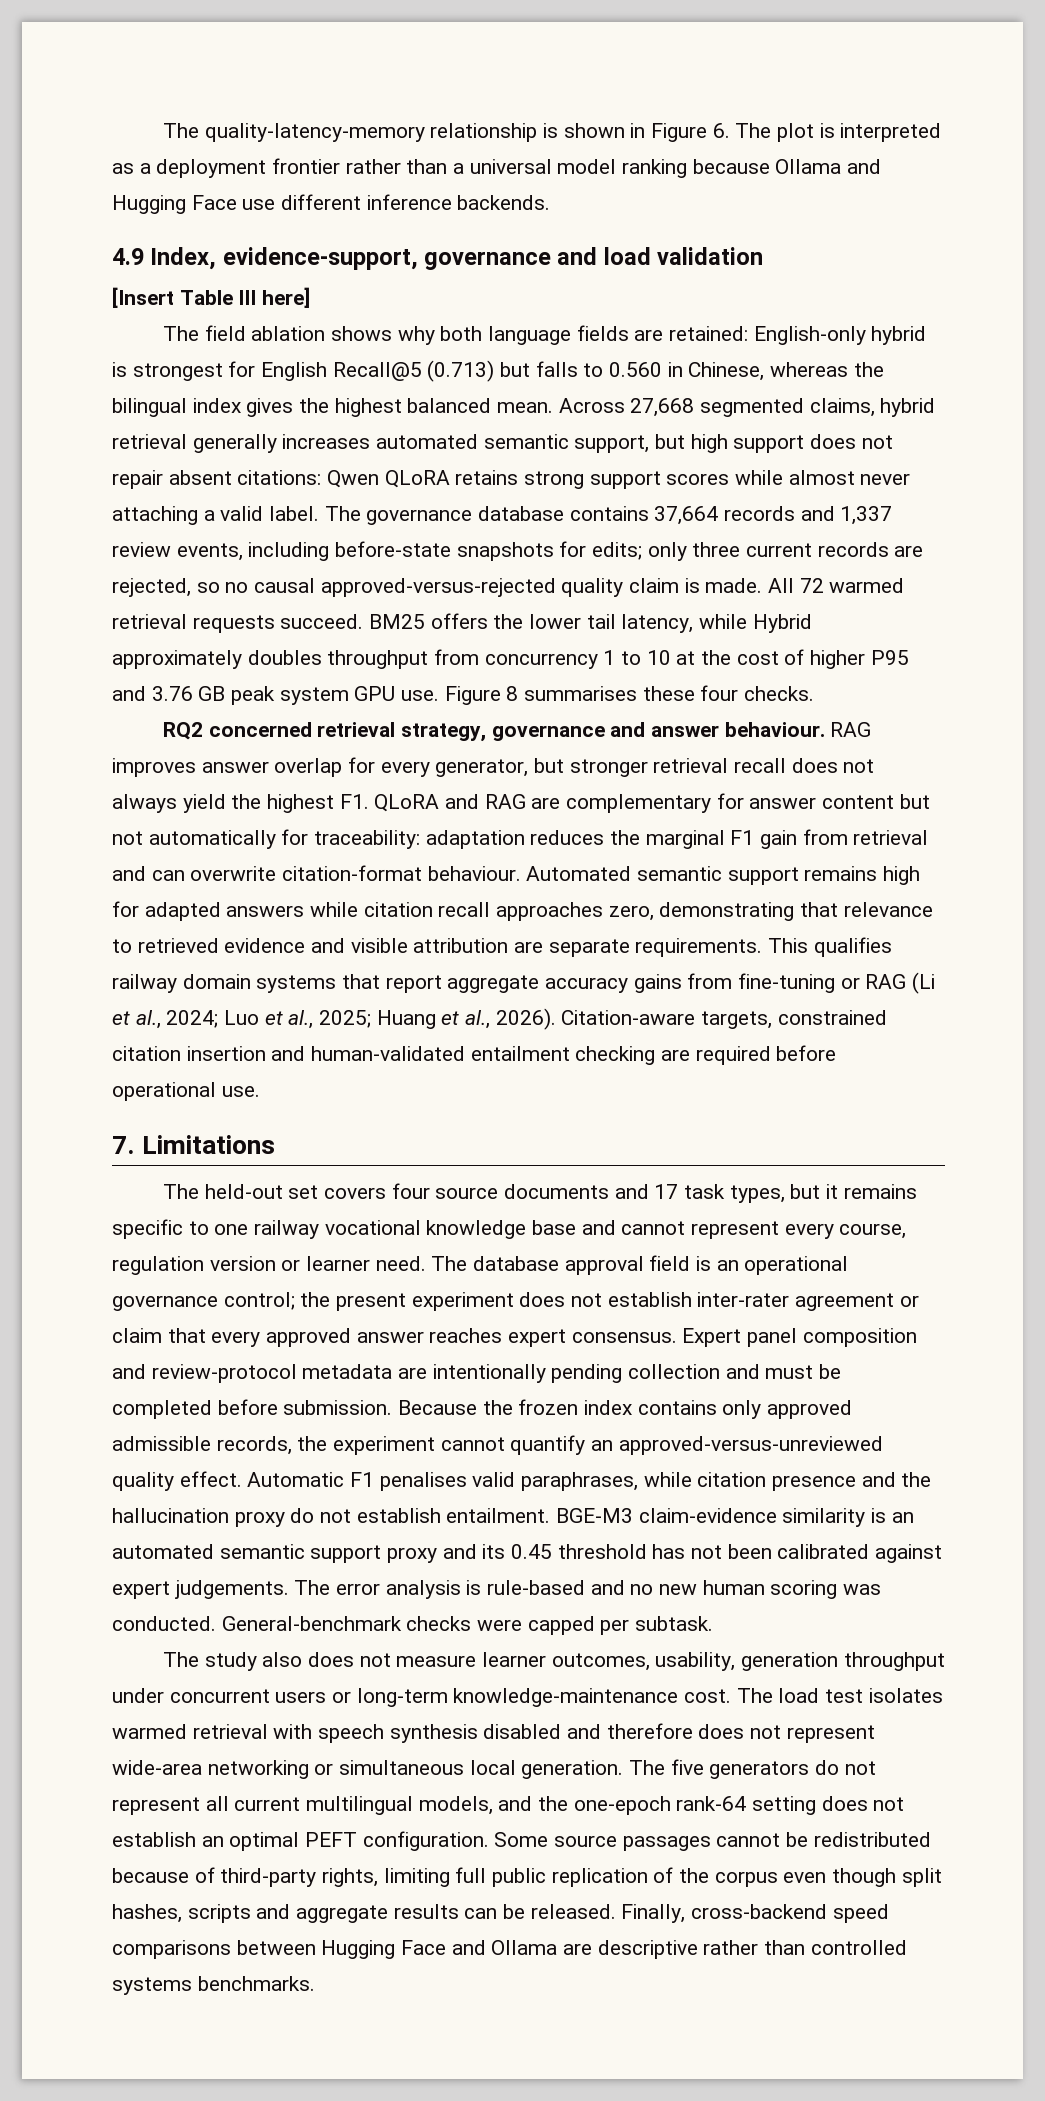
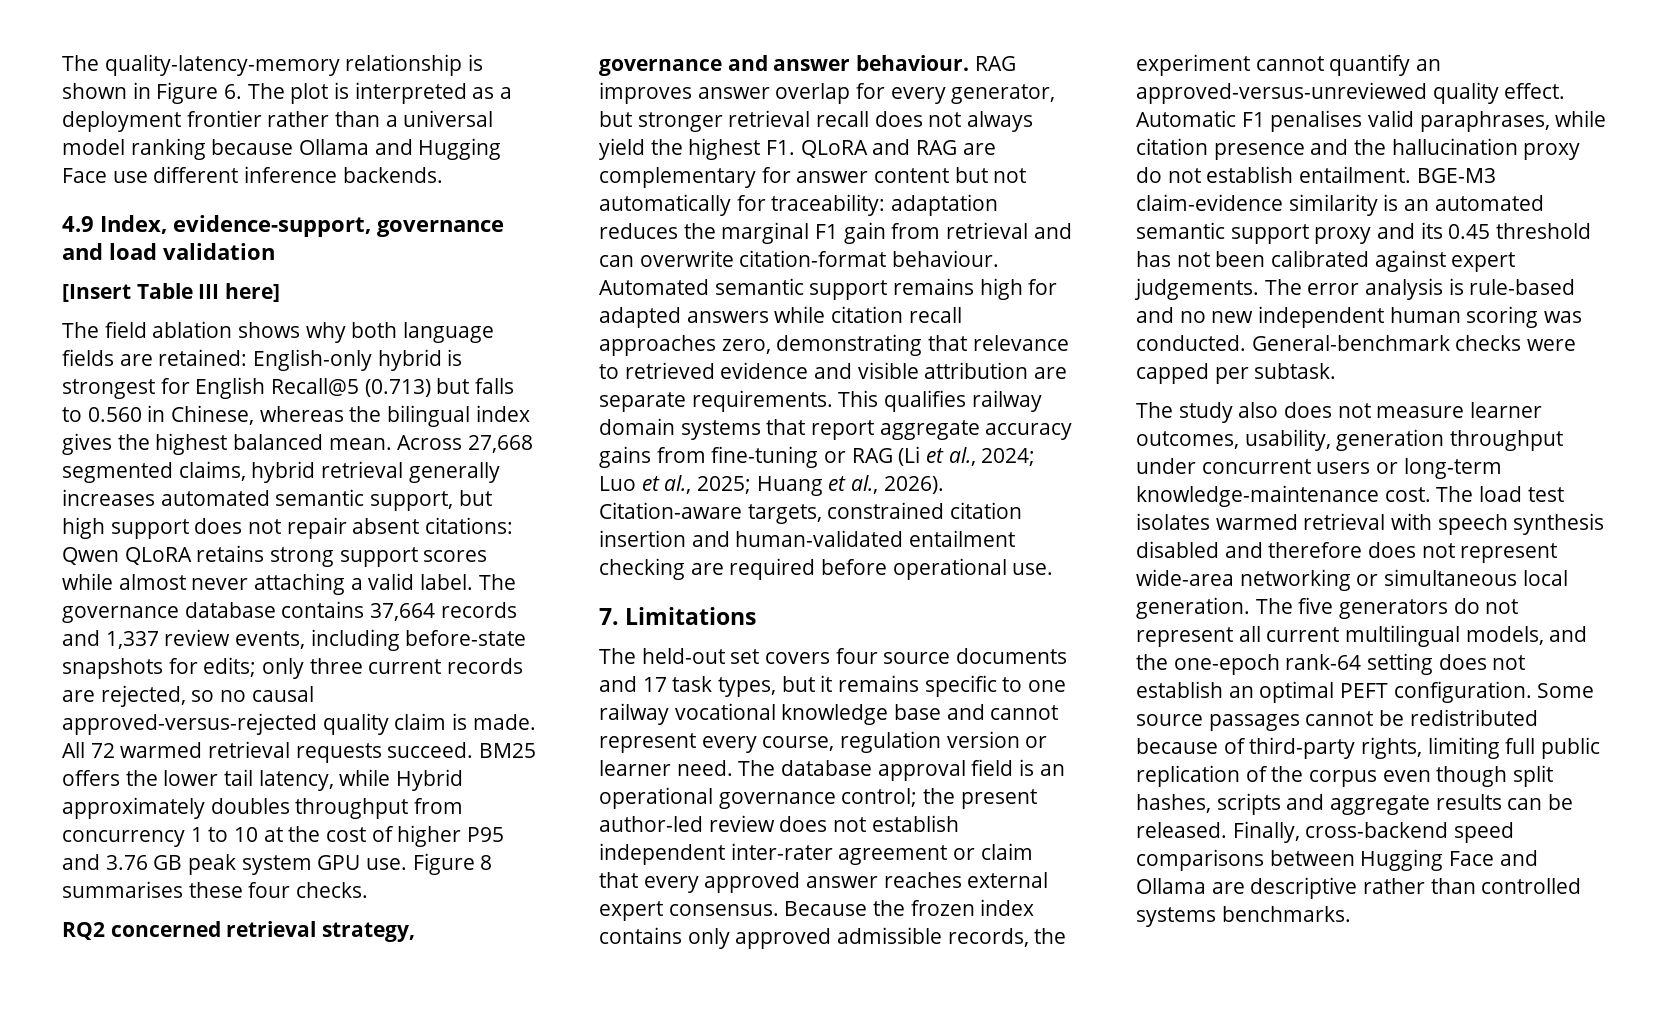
[411,1292,692,1311] experiment does not establish -> [599,815,959,832] [599,843,725,865] author-led review does not establish independent
(503, 1335) none -> [967,872,1049,888] external
[682,1328,917,1347] [112,1364,842,1383] [112,1399,393,1419] Expert panel composition and review-protocol metadata are intentionally pending collection and must be completed before submission. -> (779, 910) none
(698, 1589) none -> [1258,306,1385,328] independent

